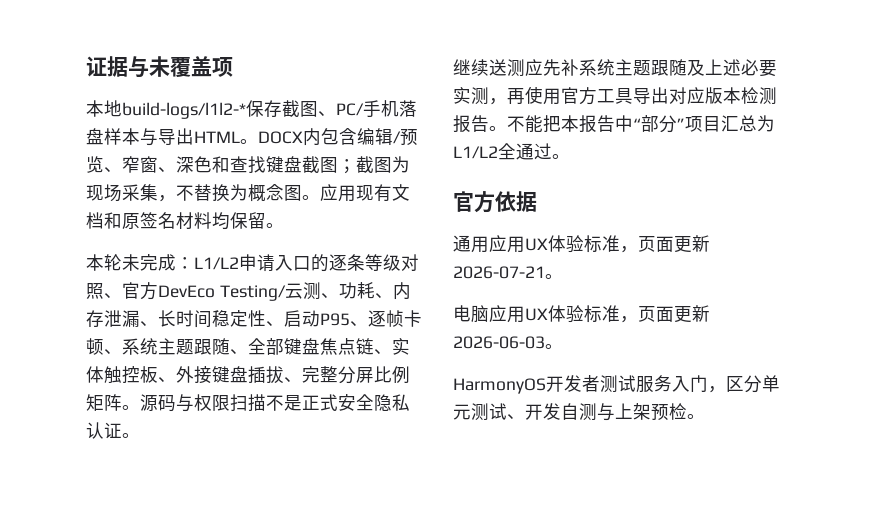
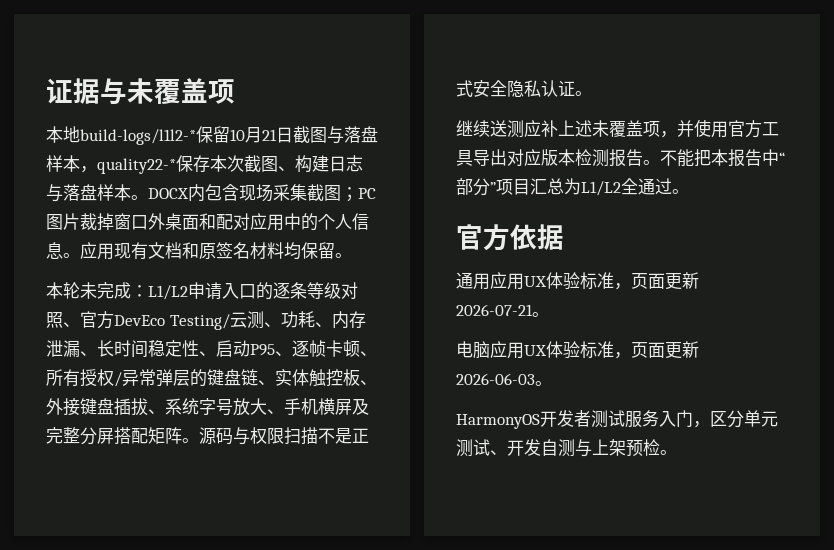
[264,100,417,118] [86,128,418,146] [86,156,410,174] [86,184,302,202] 存截图、PC/手机落盘样本与导出HTML。DOCX内包含编辑/预览、窄窗、深色和查找键盘截图；截图为现场采集，不替换为概念图 -> [213,126,378,144] [46,155,363,174] [46,184,376,202] [46,213,369,231] [46,242,63,259] 留10月21日截图与落盘样本，quality22-*保存本次截图、构建日志与落盘样本。DOCX内包含现场采集截图；PC图片裁掉窗口外桌面和配对应用中的个人信息
[122,338,356,355] 系统主题跟随、全部键盘焦点 -> [46,369,241,387] 所有授权/异常弹层的键盘
(302, 379) none -> [165,398,369,416] 系统字号放大、手机横屏及
[374,366,410,384] 比例 -> [114,427,148,445] 搭配
[543,59,777,77] [453,87,525,105] 先补系统主题跟随及上述必要实测，再 -> [541,120,694,138] 补上述未覆盖项，并

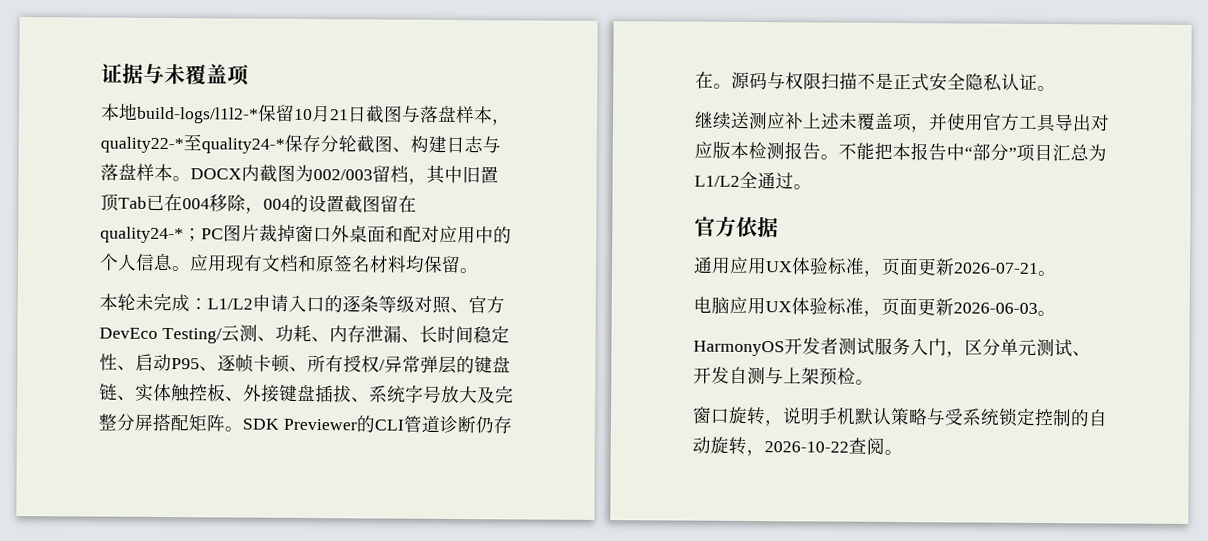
[176,155,244,172] 保存本次 -> [183,134,357,154] 至quality24-*保存分轮
[205,184,341,202] 包含现场采集截图 -> [259,164,499,185] [100,193,417,214] [100,226,184,244] 截图为002/003留档，其中旧置顶Tab已在004移除，004的设置截图留在quality24-*
[267,398,352,416] 、手机横屏 -> (478, 395) none
(199, 440) none -> [242,415,513,434] [695,71,732,89] SDK Previewer的CLI管道诊断仍存在。
(677, 452) none -> [692,406,1108,427] [692,436,903,457] // 窗口旋转，说明手机默认策略与受系统锁定控制的自动旋转，2026-10-22查阅。

